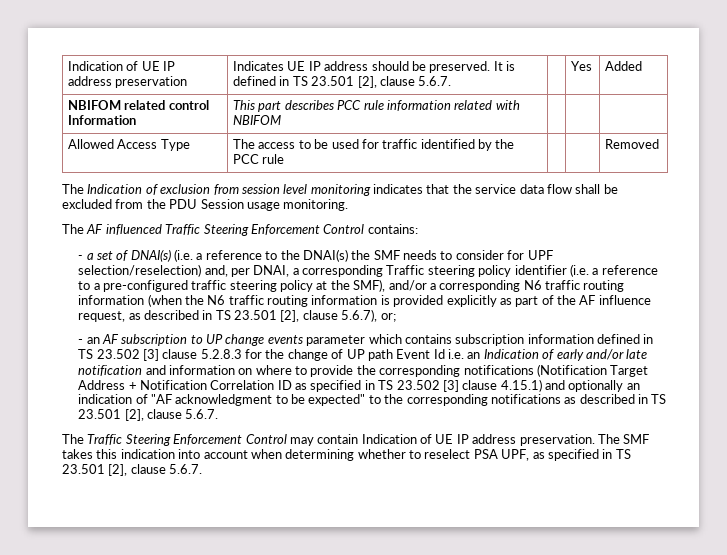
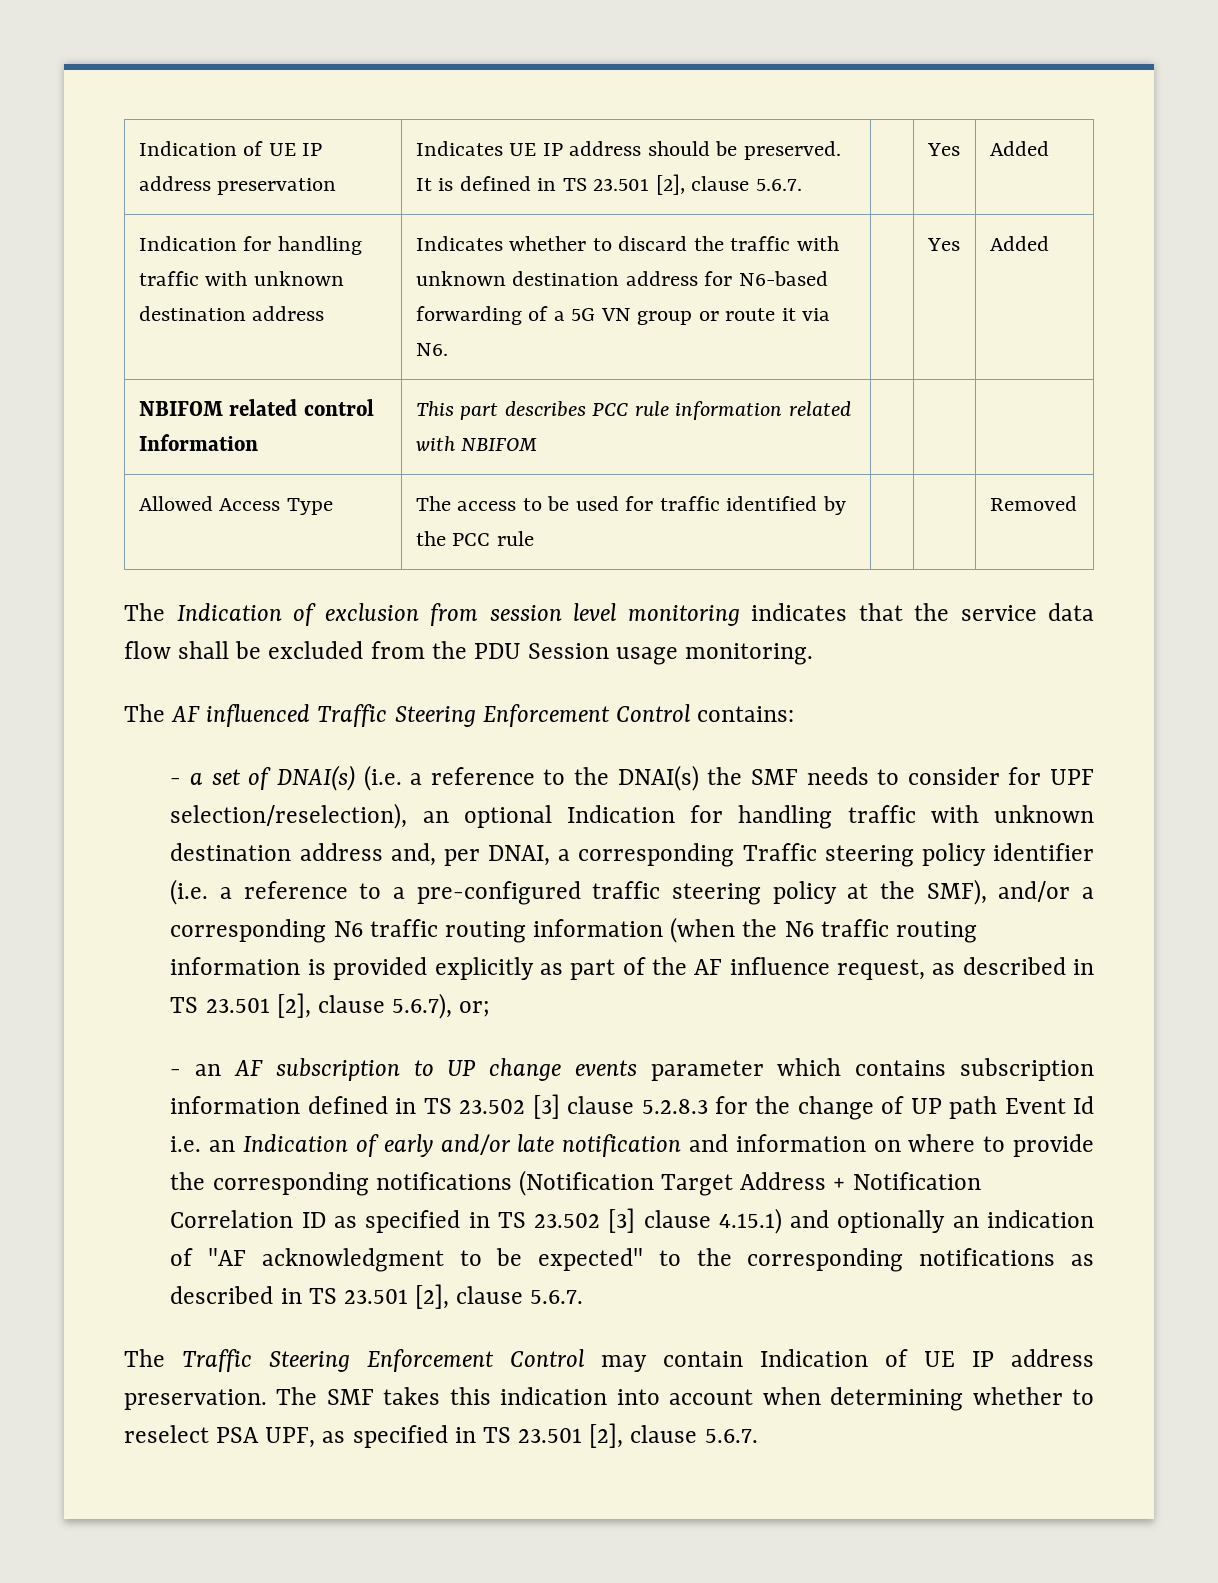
(643, 66) none -> [138,236,362,255] [138,271,344,286] [138,306,325,321] [415,236,839,251] [415,271,828,286] [415,306,830,325] [415,343,448,356] [926,238,960,251] [989,236,1049,251] // Indication for handling traffic with unknown destination address | Indicates whether to discard the traffic with unknown destination address for N6-based forwarding of a 5G VN group or route it via N6. | | Yes | Added
[78,264,202,277] selection/reselection) -> [170,803,1094,829] [170,843,383,861] selection/reselection), an optional Indication for handling traffic with unknown destination address

